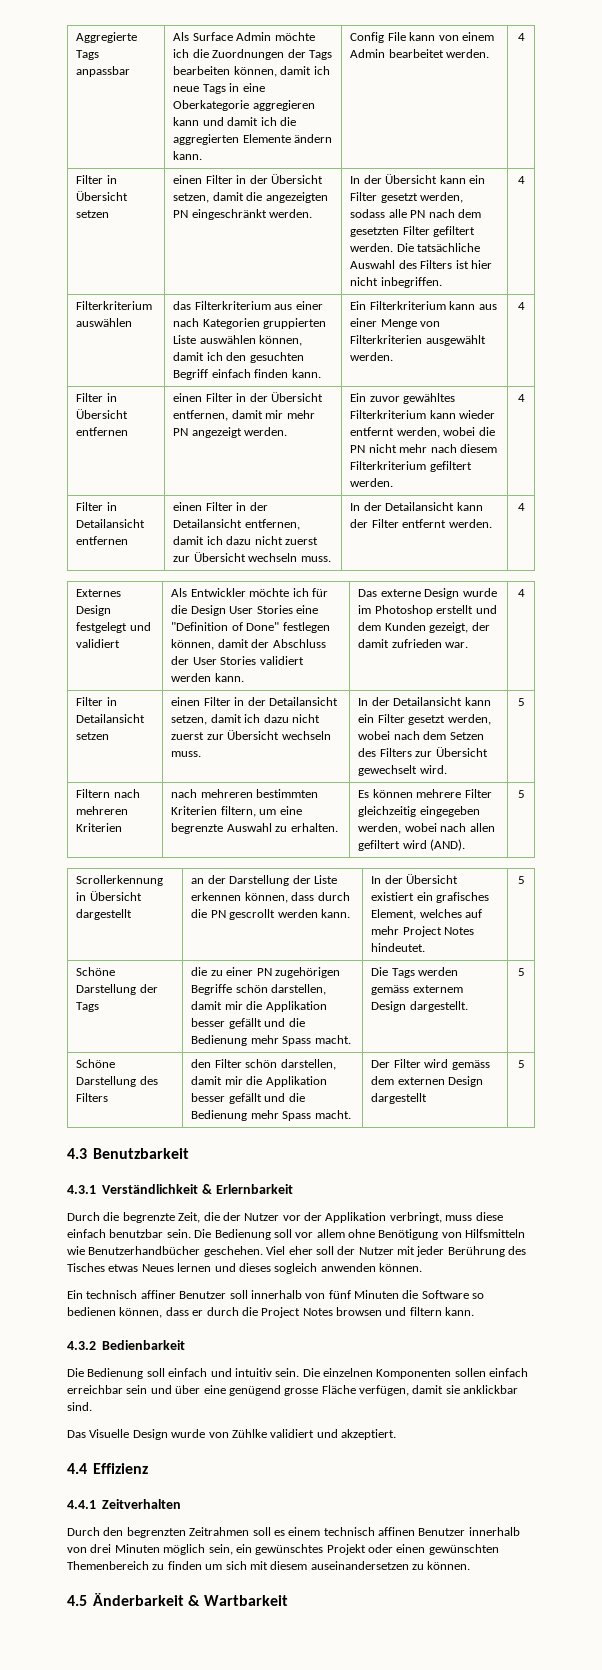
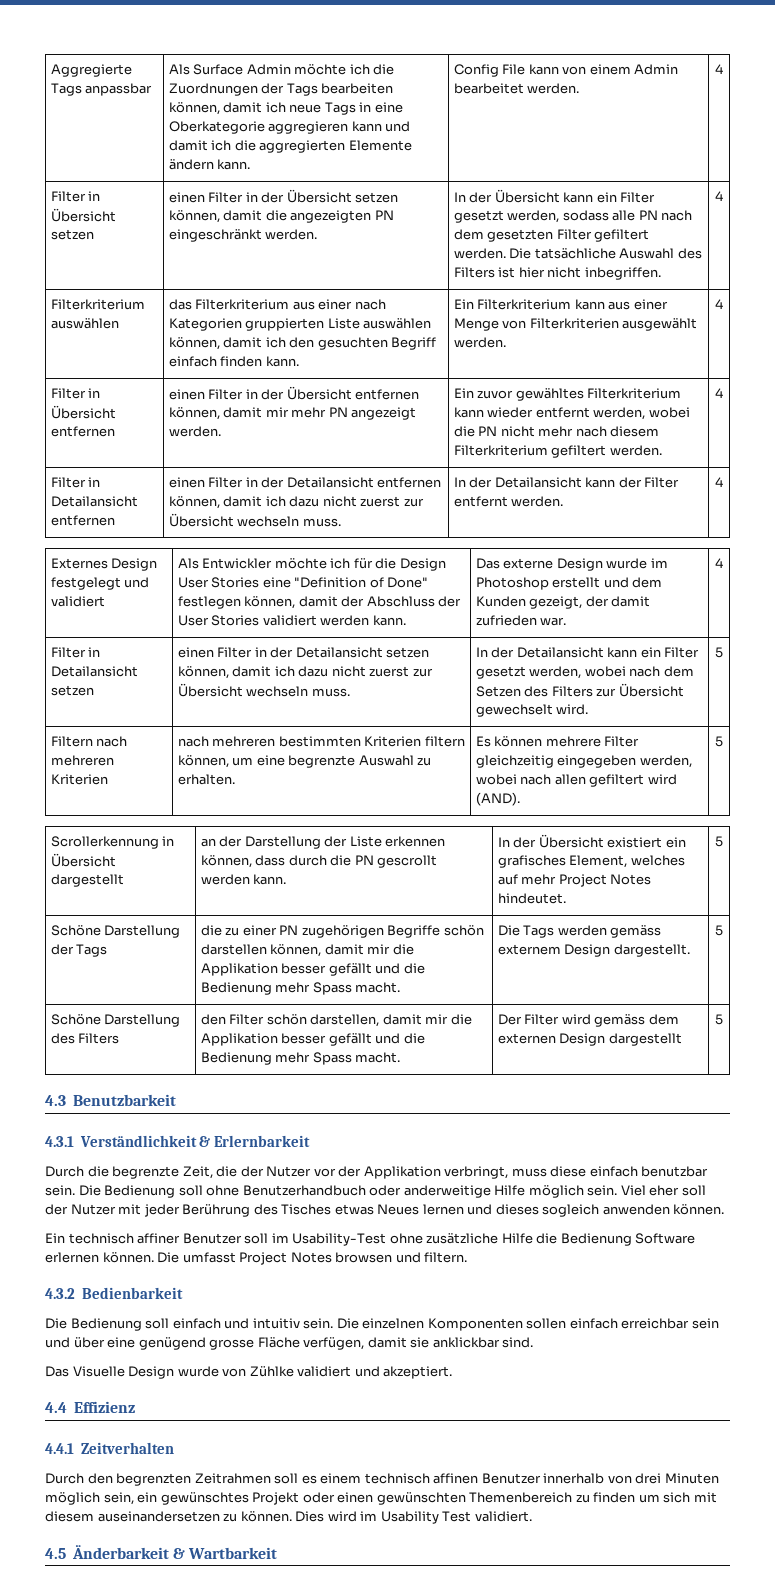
[173,193,210,203] setzen, -> [355,192,399,203] [168,210,220,223] setzen können,
[173,410,229,421] entfernen, -> [355,389,420,400] [168,407,220,420] entfernen können,
[244,519,300,530] entfernen, -> [377,477,442,488] [168,496,220,509] entfernen können,
[171,715,208,725] setzen, -> [386,647,430,658] [177,666,229,679] setzen können,
[220,806,256,817] filtern, -> [424,736,465,747] [177,755,229,768] filtern können,
[271,984,327,995] darstellen, -> [200,944,322,957] darstellen können,
[295,1229,526,1240] [67,1246,263,1257] vor allem ohne Benötigung von Hilfsmitteln wie Benutzerhandbücher geschehen. -> [206,1185,618,1198] ohne Benutzerhandbuch oder anderweitige Hilfe möglich sein.
[250,1290,485,1299] [67,1307,258,1318] innerhalb von fünf Minuten die Software so bedienen können, dass er durch die -> [271,1233,696,1246] [45,1252,236,1263] im Usability-Test ohne zusätzliche Hilfe die Bedienung Software erlernen können. Die umfasst
[409,1307,475,1316] filtern kann. -> [424,1252,468,1263] filtern.
(471, 1565) none -> [295,1511,532,1524] Dies wird im Usability Test validiert.

